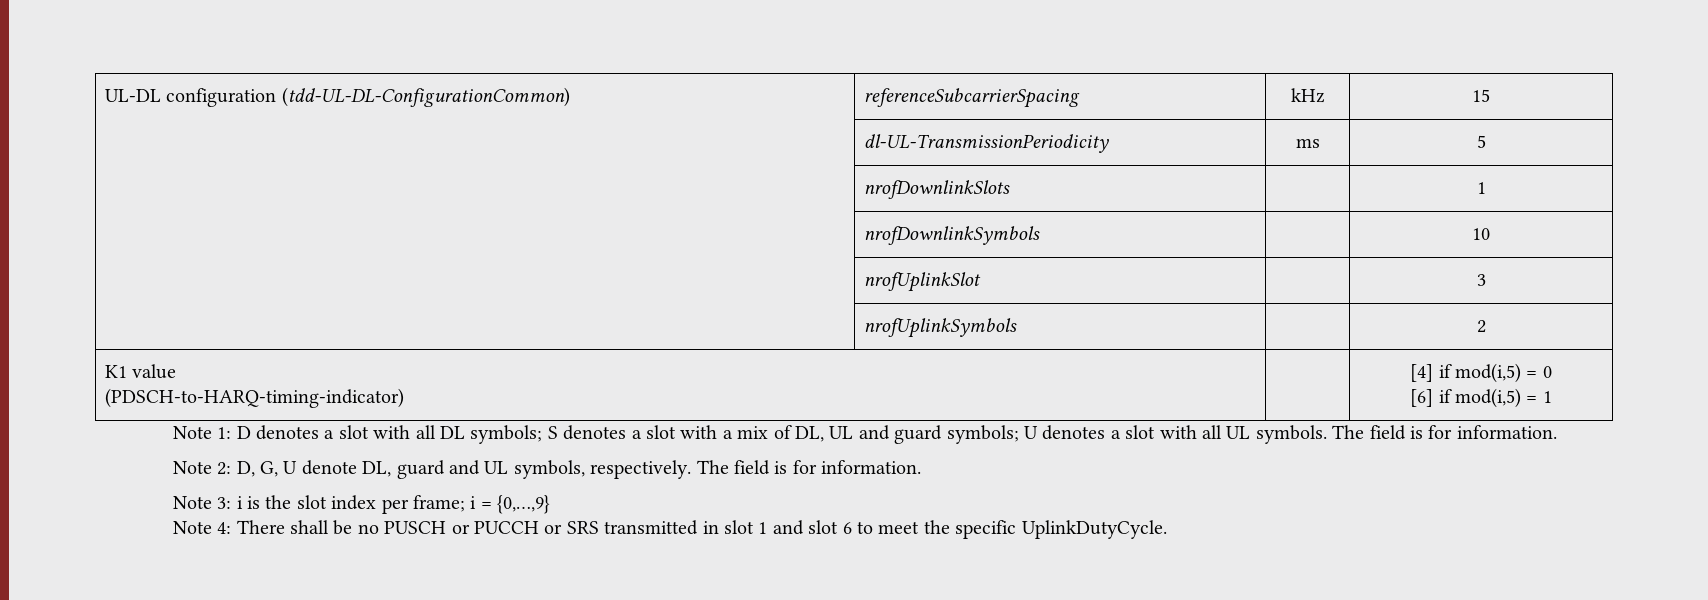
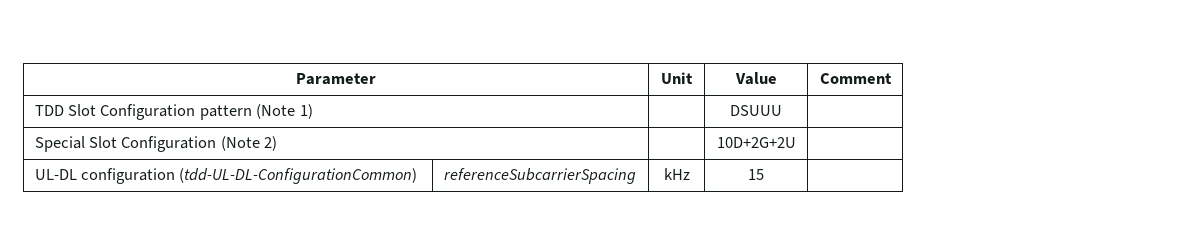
(105, 95) none -> [296,73,376,85] [661,72,693,84] [734,72,777,85] [819,73,892,84] [34,104,313,120] [730,105,782,116] [34,136,278,152] [716,137,796,148] Parameter | Unit | Value | Comment // TDD Slot Configuration pattern (Note 1) | | DSUUU | // Special Slot Configuration (Note 2) | | 10D+2G+2U | //
[864,134,1110,153] [1295,138,1320,148] [1476,135,1486,148] [864,180,1011,199] [1476,182,1486,194] [864,226,1041,245] [1472,228,1490,240] [864,272,982,292] [1476,274,1486,286] [864,318,1018,338] [1476,320,1486,333] [105,364,177,379] [105,388,405,408] [1410,363,1552,383] [1410,388,1552,408] [172,425,1557,444] [172,460,922,479] [172,495,551,514] [172,520,1167,539] // | dl-UL-TransmissionPeriodicity | ms | 5 // | nrofDownlinkSlots | | 1 // | nrofDownlinkSymbols | | 10 // | nrofUplinkSlot | | 3 // | nrofUplinkSymbols | | 2 // K1 value // (PDSCH-to-HARQ-timing-indicator) | | [4] if mod(i,5) = 0 // [6] if mod(i,5) = 1 // Note 1: D denotes a slot with all DL symbols; S denotes a slot with a mix of DL, UL and guard symbols; U denotes a slot with all UL symbols. The field is for information. // Note 2: D, G, U denote DL, guard and UL symbols, respectively. The field is for information. // Note 3: i is the slot index per frame; i = {0,…,9} // Note 4: There shall be no PUSCH or PUCCH or SRS transmitted in slot 1 and slot 6 to meet the specific UplinkDutyCycle. -> (764, 174) |

